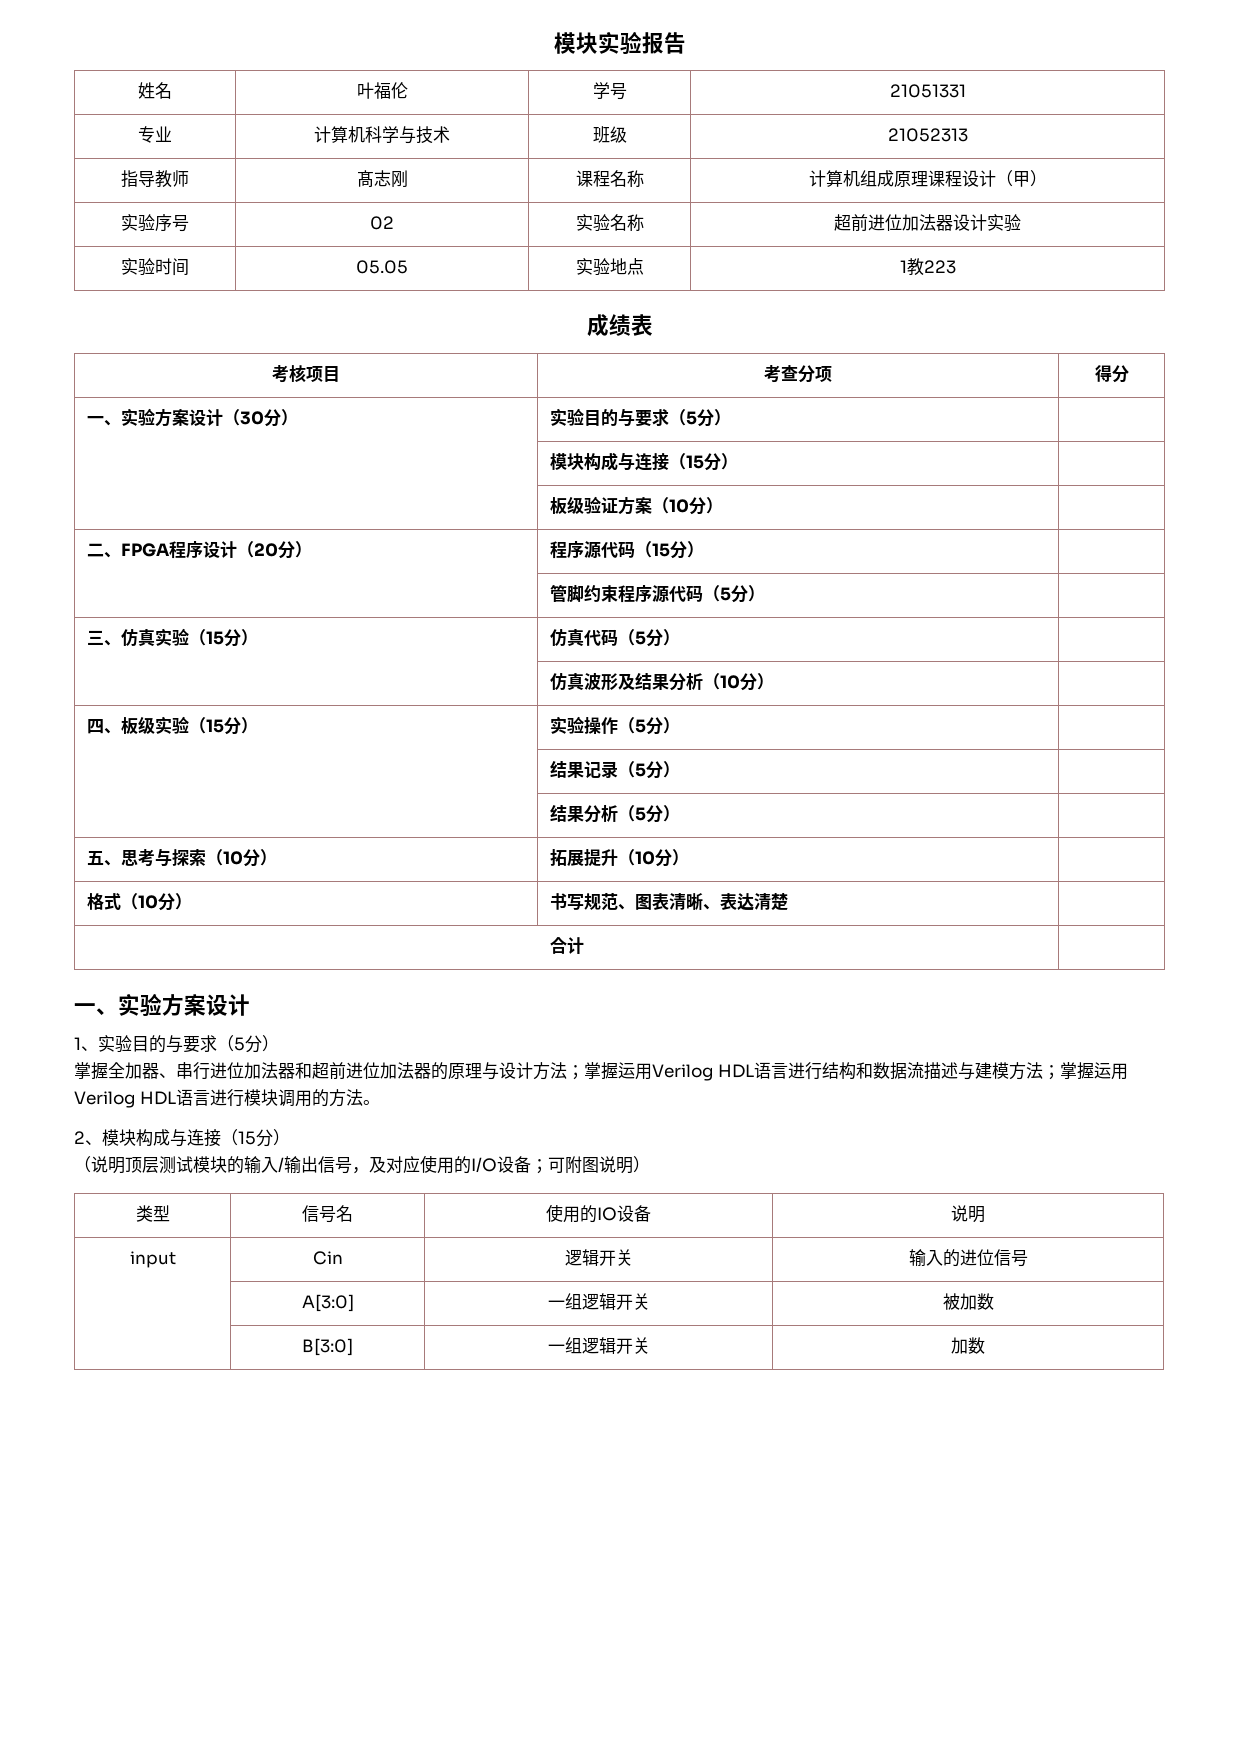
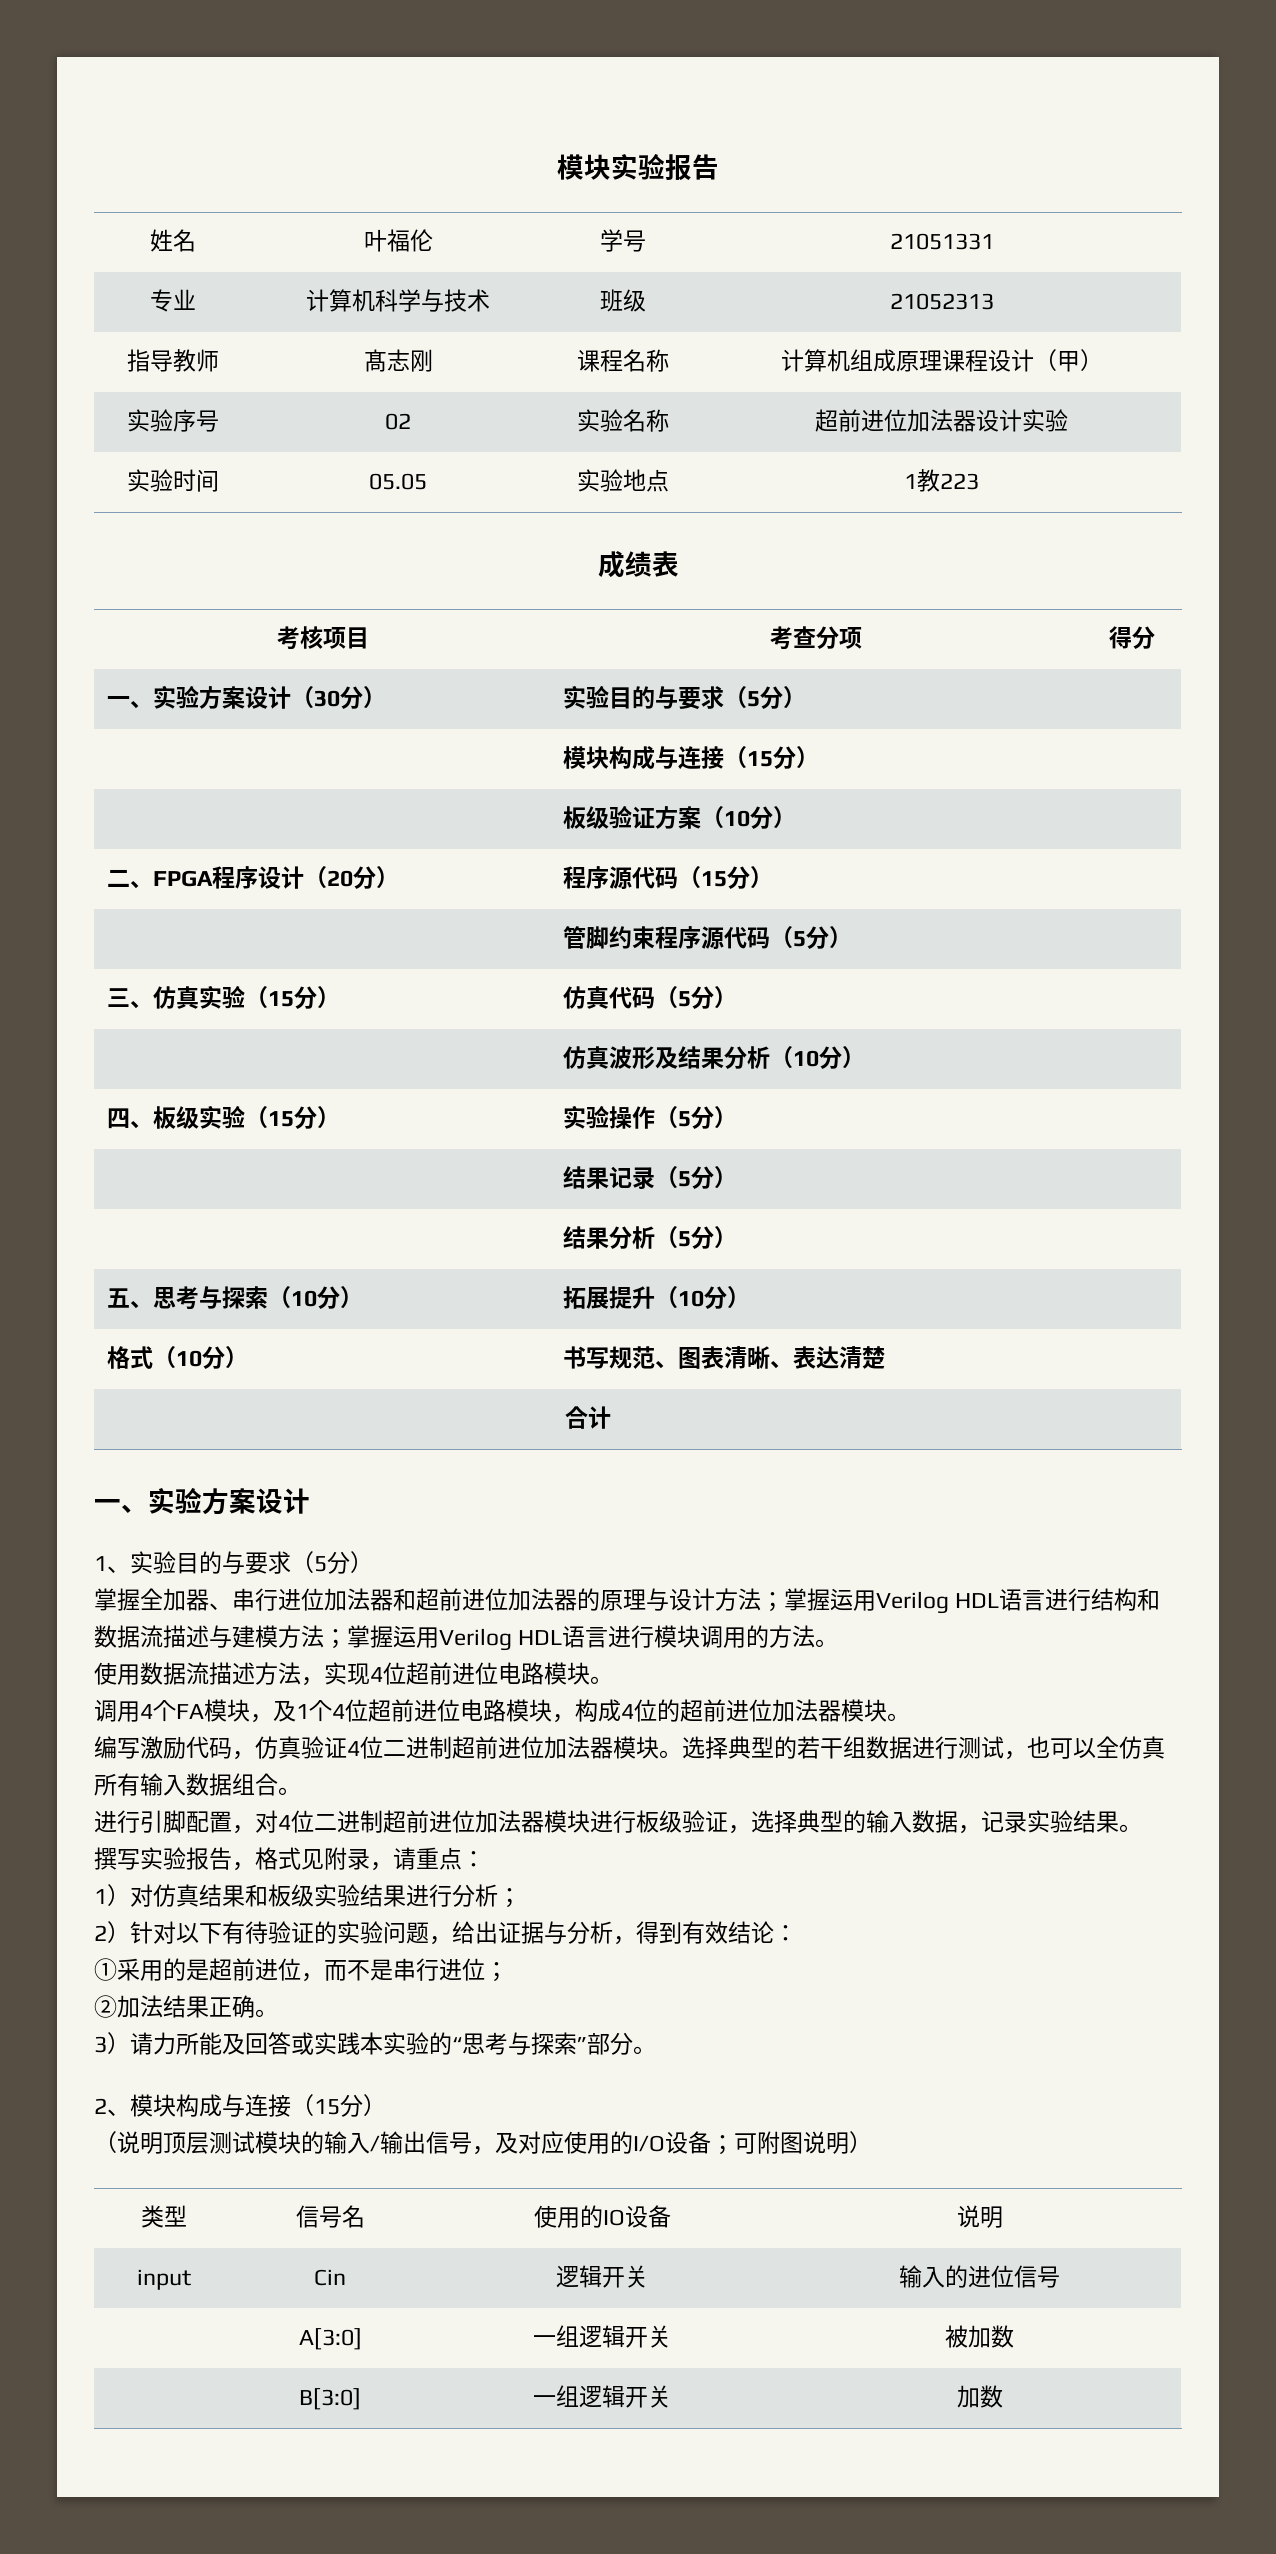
(380, 1102) none -> [94,1662,613,1686] [94,1699,910,1723] [94,1736,1165,1760] [94,1773,301,1796] [94,1810,1142,1834] [94,1847,485,1871] [94,1884,521,1908] [94,1921,797,1945] [94,1958,508,1982] [94,1995,278,2018] [94,2032,656,2055] // 使用数据流描述方法，实现4位超前进位电路模块。 // 调用4个FA模块，及1个4位超前进位电路模块，构成4位的超前进位加法器模块。 // 编写激励代码，仿真验证4位二进制超前进位加法器模块。选择典型的若干组数据进行测试，也可以全仿真所有输入数据组合。 // 进行引脚配置，对4位二进制超前进位加法器模块进行板级验证，选择典型的输入数据，记录实验结果。 // 撰写实验报告，格式见附录，请重点： // 1）对仿真结果和板级实验结果进行分析； // 2）针对以下有待验证的实验问题，给出证据与分析，得到有效结论： // ①采用的是超前进位，而不是串行进位； // ②加法结果正确。 // 3）请力所能及回答或实践本实验的“思考与探索”部分。

